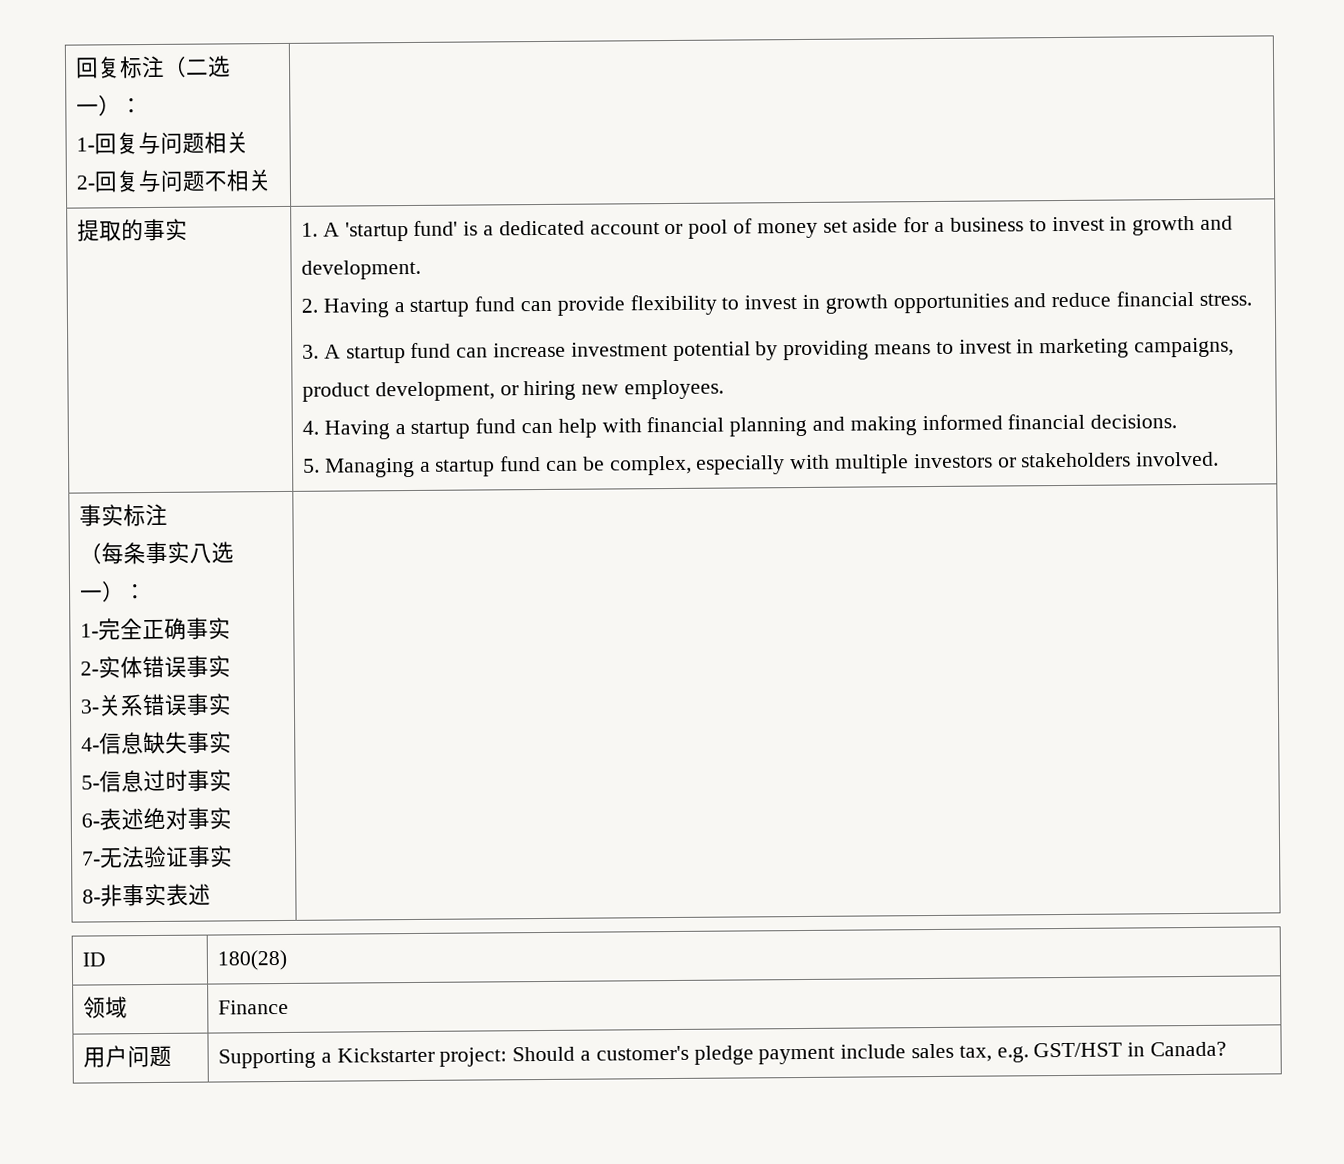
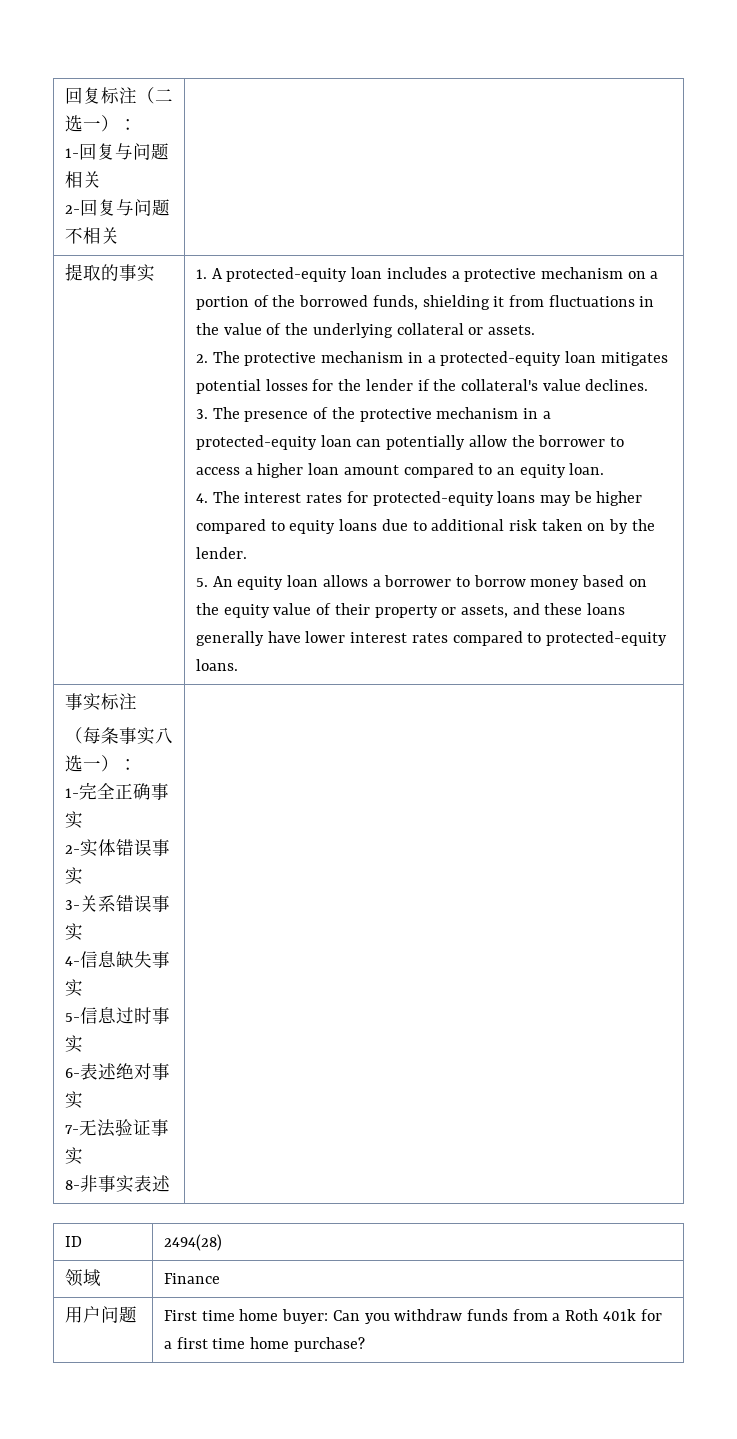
[344,215,1233,242] [301,259,422,280] [301,290,1252,318] [302,337,1235,364] [302,379,725,402] [302,413,1178,440] [303,451,1220,478] 'startup fund' is a dedicated account or pool of money set aside for a business to invest in growth and development. // 2. Having a startup fund can provide flexibility to invest in growth opportunities and reduce financial stress. // 3. A startup fund can increase investment potential by providing means to invest in marketing campaigns, product development, or hiring new employees. // 4. Having a startup fund can help with financial planning and making informed financial decisions. // 5. Managing a startup fund can be complex, especially with multiple investors or stakeholders involved. -> [226,267,659,282] [195,295,655,310] [195,323,535,338] [195,351,668,366] [195,379,649,394] [195,407,551,422] [195,435,624,450] [195,463,605,478] [195,491,643,506] [195,519,655,534] [195,547,247,559] [195,575,647,590] [195,603,626,618] [195,631,667,646] [195,659,238,671] protected-equity loan includes a protective mechanism on a portion of the borrowed funds, shielding it from fluctuations in the value of the underlying collateral or assets. // 2. The protective mechanism in a protected-equity loan mitigates potential losses for the lender if the collateral's value declines. // 3. The presence of the protective mechanism in a protected-equity loan can potentially allow the borrower to access a higher loan amount compared to an equity loan. // 4. The interest rates for protected-equity loans may be higher compared to equity loans due to additional risk taken on by the lender. // 5. An equity loan allows a borrower to borrow money based on the equity value of their property or assets, and these loans generally have lower interest rates compared to protected-equity loans.
[217,949,288,971] 180(28) -> [163,1234,222,1251] 2494(28)
[218,1041,1228,1069] Supporting a Kickstarter project: Should a customer's pledge payment include sales tax, e.g. GST/HST in Canada? -> [163,1309,662,1324] [163,1337,365,1352] First time home buyer: Can you withdraw funds from a Roth 401k for a first time home purchase?

